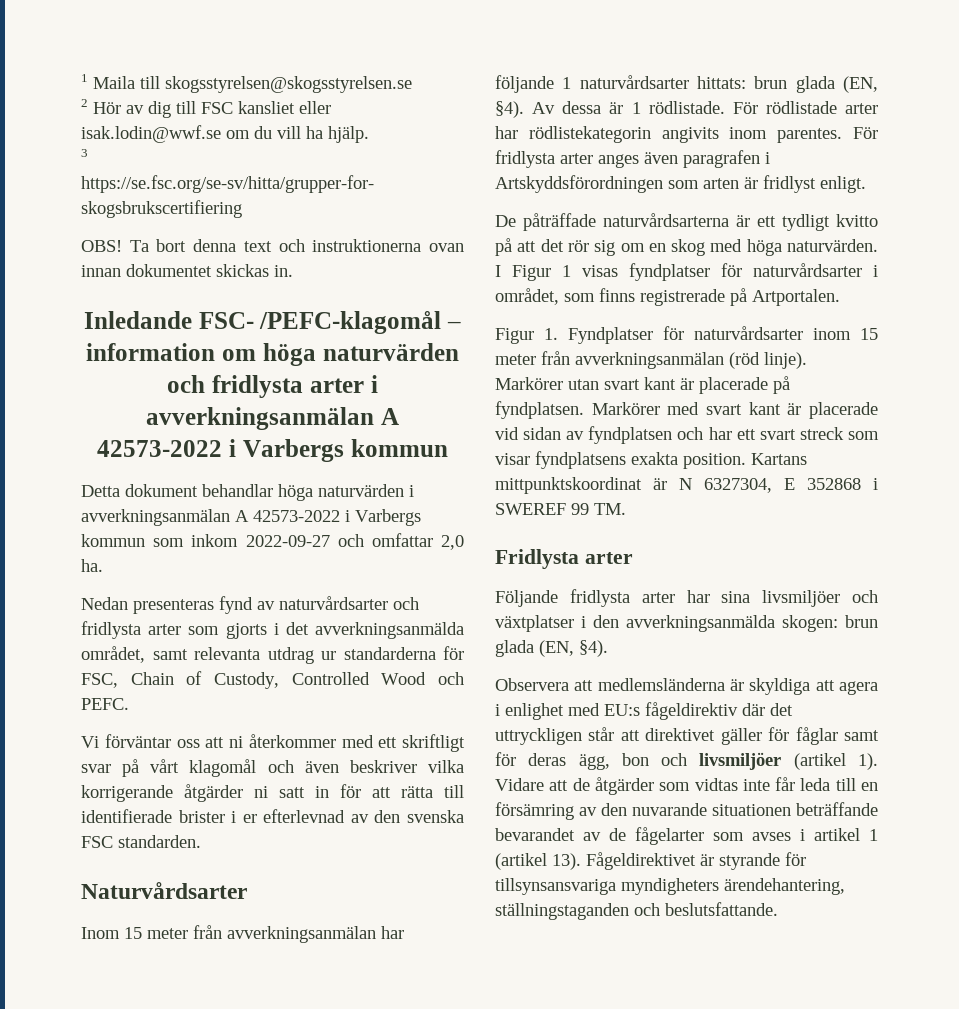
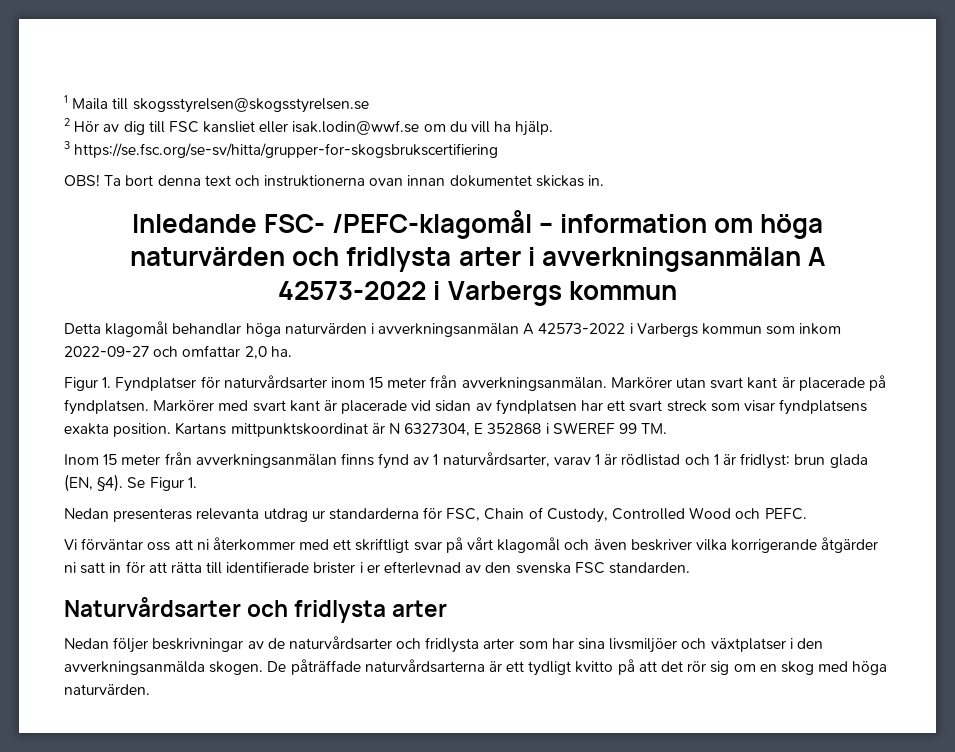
[125,484,198,497] dokument -> [105,321,169,337] klagomål
[81,596,419,614] [81,621,464,639] [81,646,188,663] Nedan presenteras fynd av naturvårdsarter och fridlysta arter som gjorts i det avverkningsanmälda området, samt -> [64,375,886,392] [64,399,868,415] [64,422,668,437] [64,452,868,469] [64,474,197,492] [64,508,193,522] Figur 1. Fyndplatser för naturvårdsarter inom 15 meter från avverkningsanmälan. Markörer utan svart kant är placerade på fyndplatsen. Markörer med svart kant är placerade vid sidan av fyndplatsen har ett svart streck som visar fyndplatsens exakta position. Kartans mittpunktskoordinat är N 6327304, E 352868 i SWEREF 99 TM. // Inom 15 meter från avverkningsanmälan finns fynd av 1 naturvårdsarter, varav 1 är rödlistad och 1 är fridlyst: brun glada (EN, §4). Se Figur 1. // Nedan presenteras
[81,925,404,943] [495,75,878,93] [495,101,878,118] [495,126,878,143] [495,150,770,168] [495,175,866,193] // Inom 15 meter från avverkningsanmälan har följande 1 naturvårdsarter hittats: brun glada (EN, §4). Av dessa är 1 rödlistade. För rödlistade arter har rödlistekategorin angivits inom parentes. För fridlysta arter anges även paragrafen i Artskyddsförordningen som arten är fridlyst enligt. // -> [247,600,448,623] [64,636,823,653] [64,661,264,675] och fridlysta arter // Nedan följer beskrivningar av de naturvårdsarter och fridlysta arter som har sina livsmiljöer och växtplatser i den avverkningsanmälda skogen.
[495,263,878,281] [495,288,840,306] [495,326,878,344] [495,351,807,369] [495,376,790,394] [495,401,878,419] [495,426,879,444] [495,451,807,469] [495,477,878,494] [495,503,626,515] [495,549,633,569] [495,589,878,607] [495,615,878,632] [495,640,608,657] [495,678,878,695] [495,702,793,720] [495,727,879,745] [495,752,878,770] [495,777,878,795] [495,802,878,820] [495,827,878,845] [495,852,806,870] [495,878,845,895] [495,902,778,920] I Figur 1 visas fyndplatser för naturvårdsarter i området, som finns registrerade på Artportalen. // Figur 1. Fyndplatser för naturvårdsarter inom 15 meter från avverkningsanmälan (röd linje). Markörer utan svart kant är placerade på fyndplatsen. Markörer med svart kant är placerade vid sidan av fyndplatsen och har ett svart streck som visar fyndplatsens exakta position. Kartans mittpunktskoordinat är N 6327304, E 352868 i SWEREF 99 TM. // Fridlysta arter // Följande fridlysta arter har sina livsmiljöer och växtplatser i den avverkningsanmälda skogen: brun glada (EN, §4). // Observera att medlemsländerna är skyldiga att agera i enlighet med EU:s fågeldirektiv där det uttryckligen står att direktivet gäller för fåglar samt för deras ägg, bon och livsmiljöer (artikel 1). Vidare att de åtgärder som vidtas inte får leda till en försämring av den nuvarande situationen beträffande bevarandet av de fågelarter som avses i artikel 1 (artikel 13). Fågeldirektivet är styrande för tillsynsansvariga myndigheters ärendehantering, ställningstaganden och beslutsfattande. -> (150, 689) none

